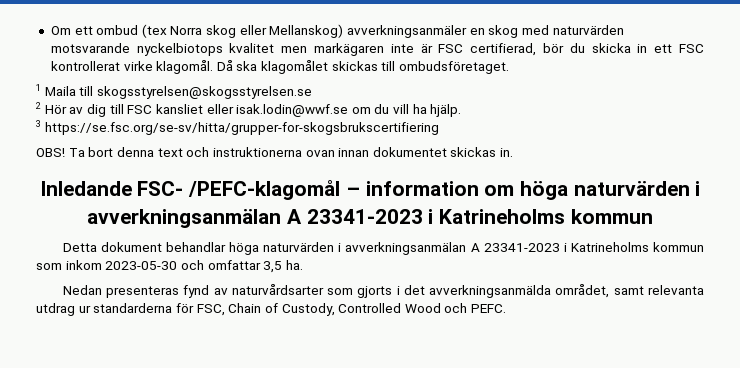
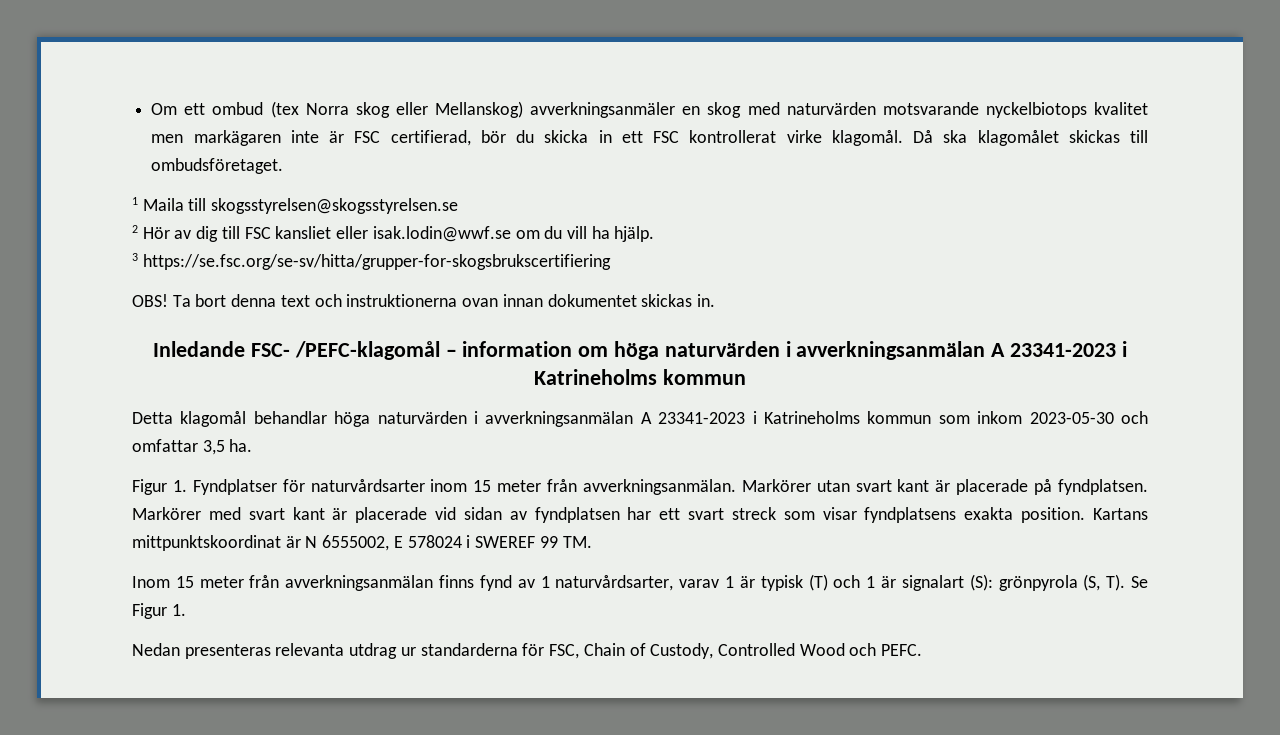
[100,242,162,252] dokument -> [180,411,247,427] klagomål
[62,284,644,298] Nedan presenteras fynd av naturvårdsarter som gjorts i det avverkningsanmälda området, samt -> [132,479,1148,495] [132,507,1149,523] [132,535,592,551] [132,574,1149,591] [132,603,186,619] [132,643,271,659] Figur 1. Fyndplatser för naturvårdsarter inom 15 meter från avverkningsanmälan. Markörer utan svart kant är placerade på fyndplatsen. Markörer med svart kant är placerade vid sidan av fyndplatsen har ett svart streck som visar fyndplatsens exakta position. Kartans mittpunktskoordinat är N 6555002, E 578024 i SWEREF 99 TM. // Inom 15 meter från avverkningsanmälan finns fynd av 1 naturvårdsarter, varav 1 är typisk (T) och 1 är signalart (S): grönpyrola (S, T). Se Figur 1. // Nedan presenteras

